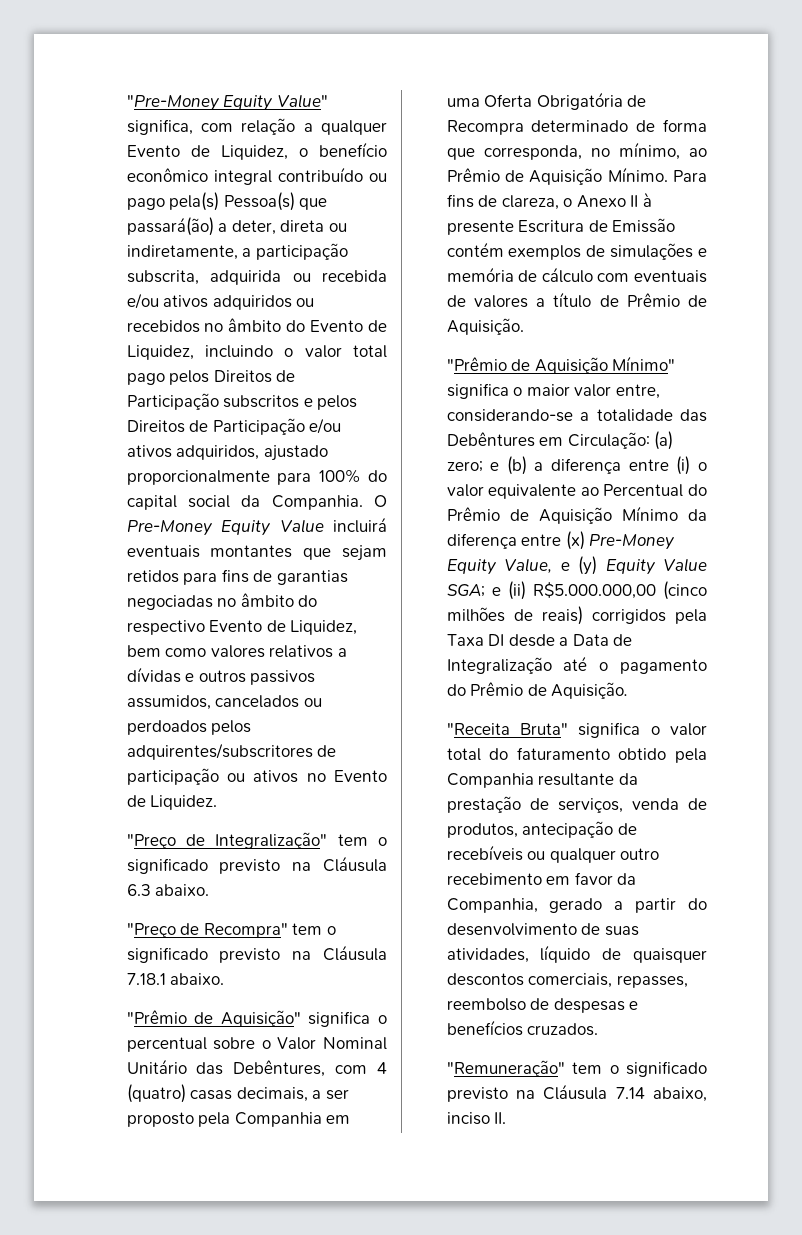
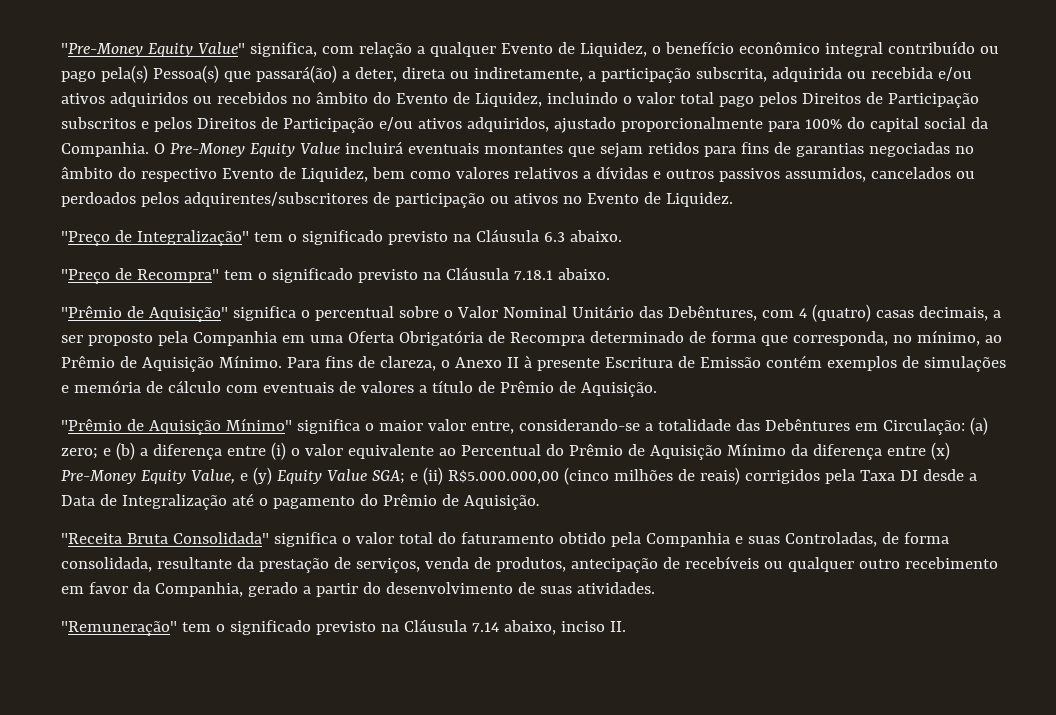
[519,723,568,735] Bruta" -> [127,532,270,544] Bruta Consolidada"
(534, 780) none -> [734,532,949,547] [61,557,153,572] e suas Controladas, de forma consolidada,
[446,945,707,963] [446,973,688,988] [446,998,639,1013] [446,1020,599,1036] atividades, líquido de quaisquer descontos comerciais, repasses, reembolso de despesas e benefícios cruzados. -> [576,582,655,594] atividades.

